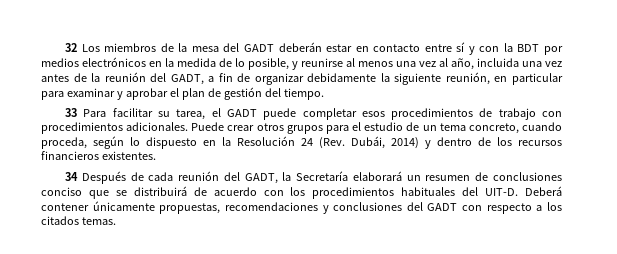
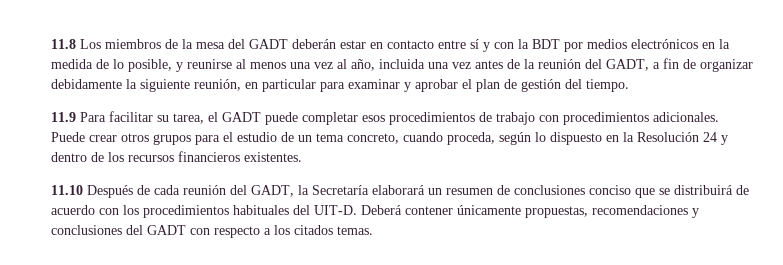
[65,43,78,52] 32 -> [51,39,76,49] 11.8
[65,108,78,117] 33 -> [51,112,76,122] 11.9
[319,136,419,149] (Rev. Dubái, 2014) -> (717, 137) none
[65,172,79,181] 34 -> [51,185,83,195] 11.10

